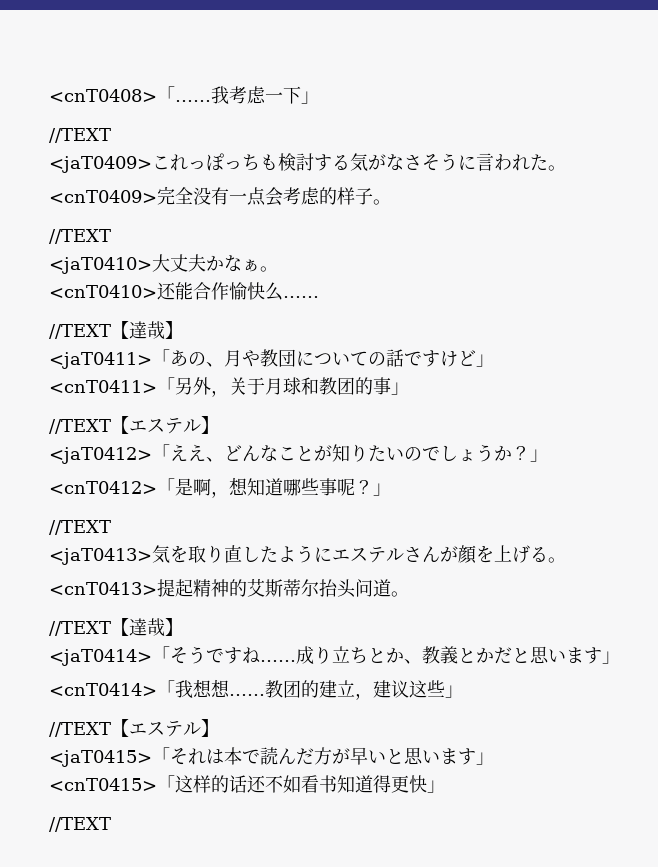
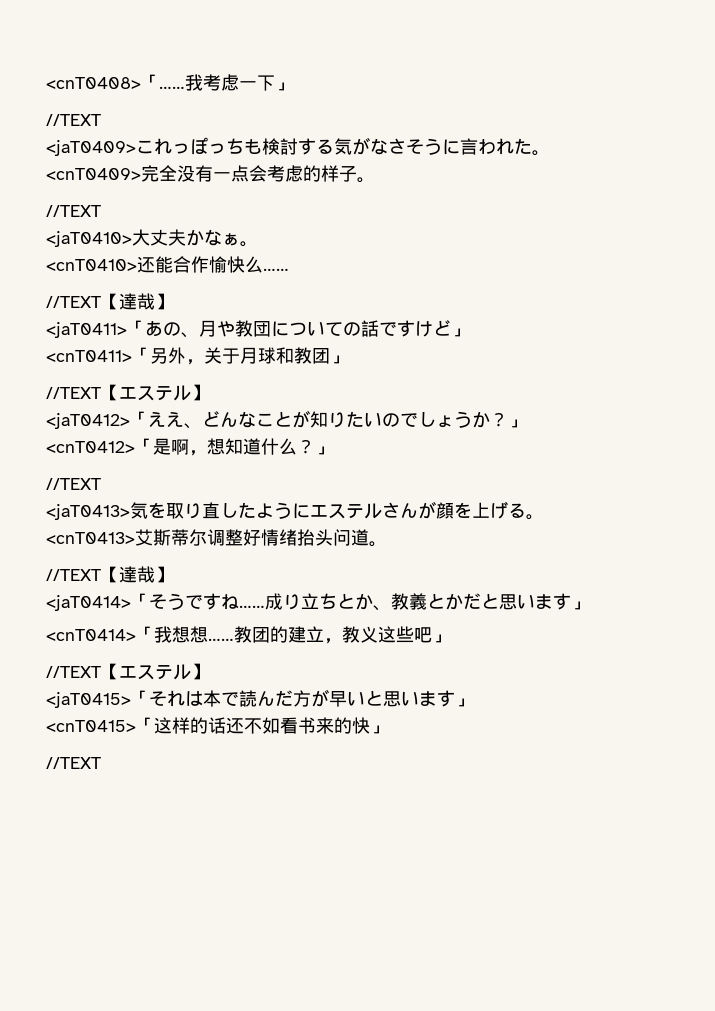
[355,377,391,395] 的事 -> (330, 356) none
[283,478,355,496] 哪些事呢 -> [261,438,297,455] 什么
[157,579,319,597] 提起精神的艾斯蒂尔 -> [135,529,297,546] 艾斯蒂尔调整好情绪
[373,680,445,698] 建议这些 -> [342,626,432,643] 教义这些吧
[337,775,409,793] 知道得更 -> [316,717,352,734] 来的

